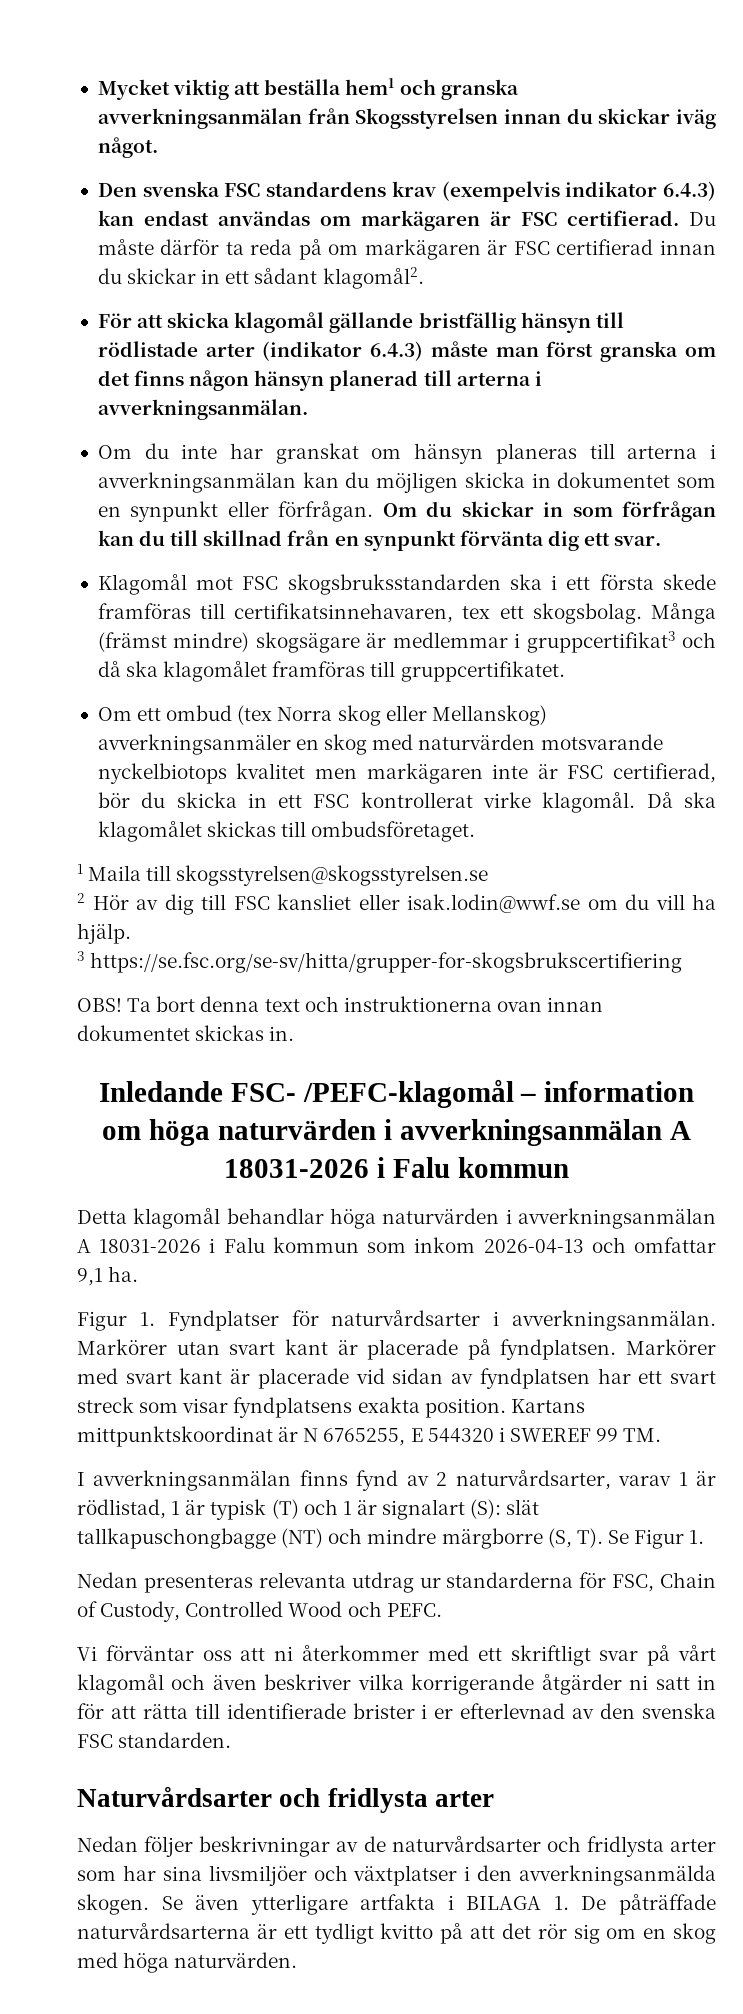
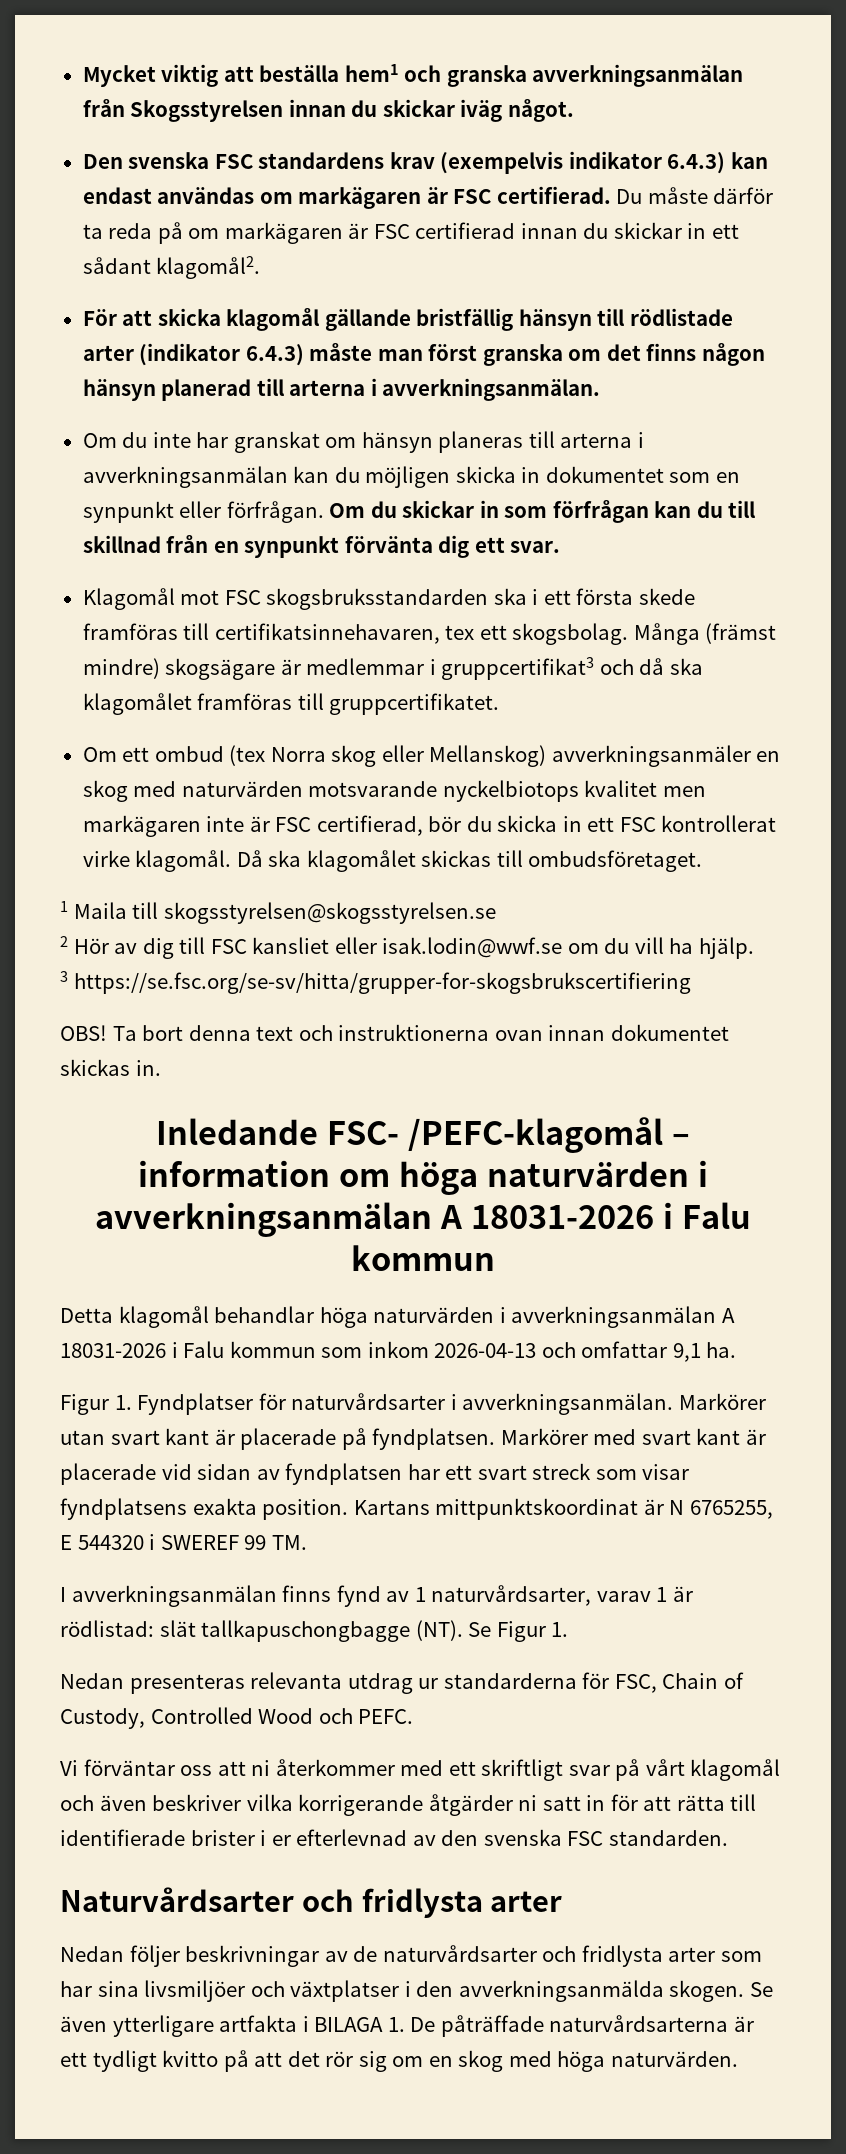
[436,1472,448,1486] 2 -> [414,1587,426,1602] 1
[77,1499,540,1520] [77,1528,603,1549] rödlistad, 1 är typisk (T) och 1 är signalart (S): slät tallkapuschongbagge (NT) och mindre märgborre (S, T). -> [60,1620,463,1642] rödlistad: slät tallkapuschongbagge (NT).

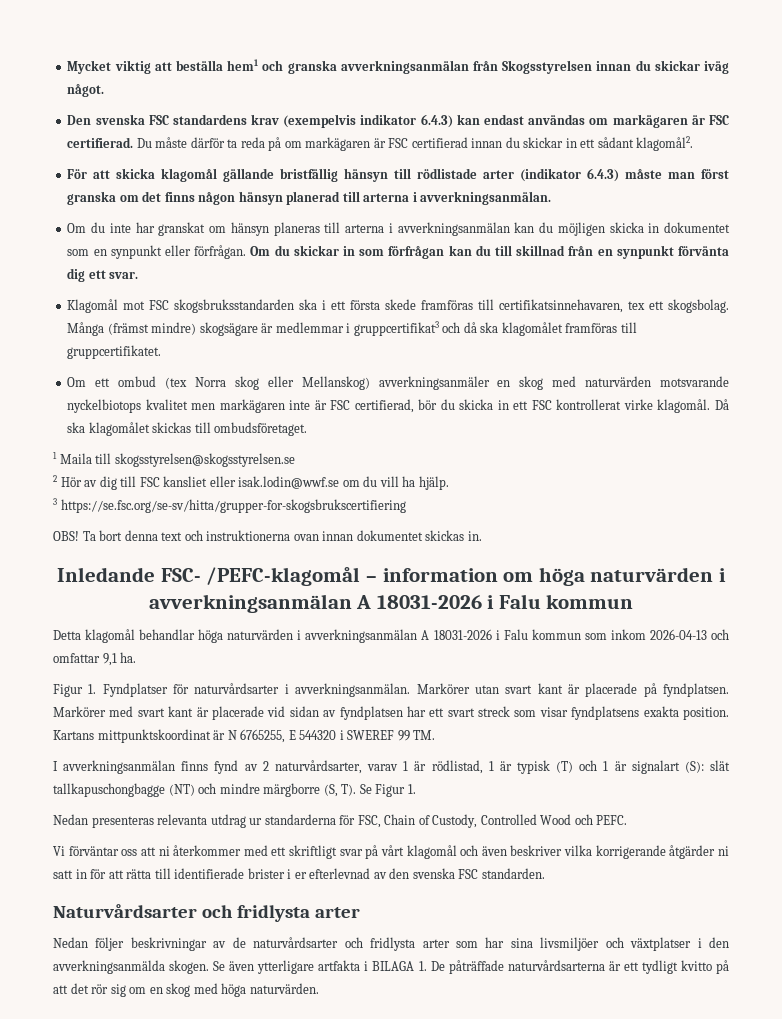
[414,1587,426,1602] 1 -> [262,761,269,771] 2
[60,1620,463,1642] rödlistad: slät tallkapuschongbagge (NT). -> [431,760,730,774] [53,783,357,797] rödlistad, 1 är typisk (T) och 1 är signalart (S): slät tallkapuschongbagge (NT) och mindre märgborre (S, T).

